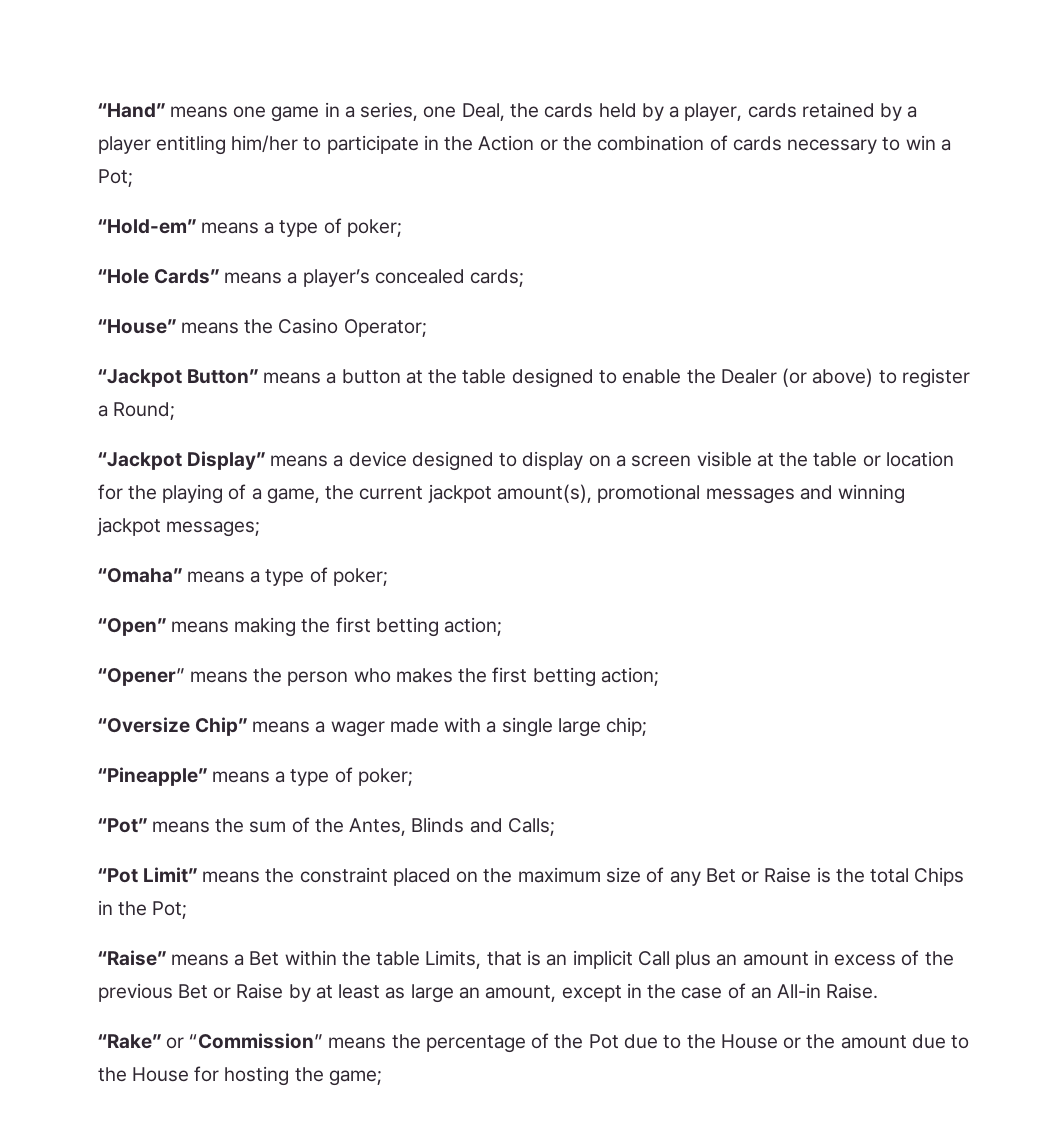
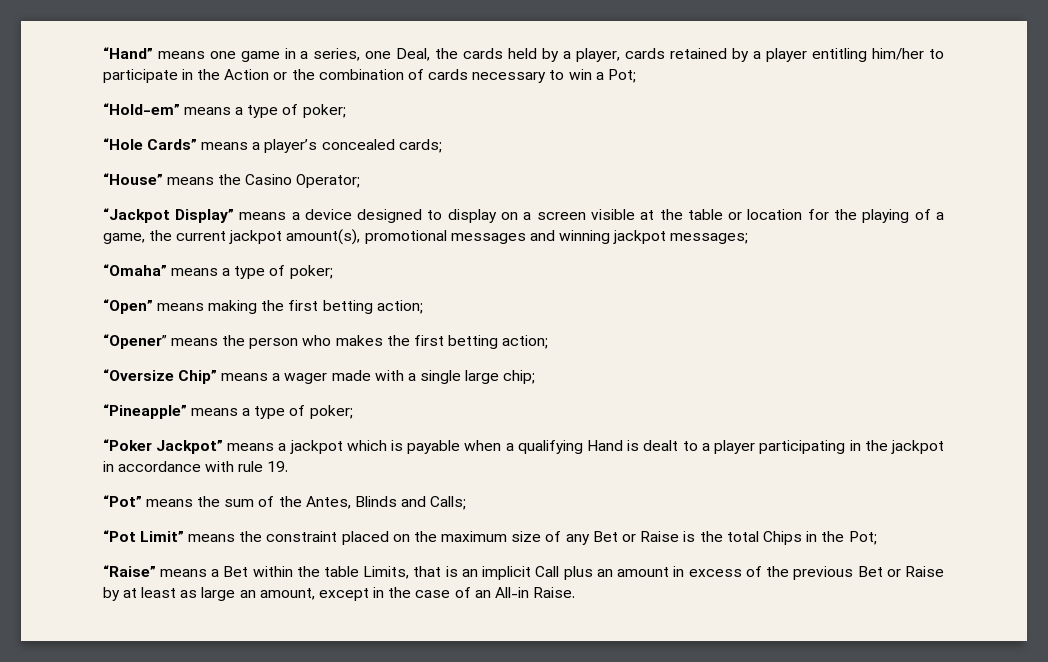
[97,368,970,388] [97,402,175,420] // “Jackpot Button” means a button at the table designed to enable the Dealer (or above) to register a Round; -> (361, 181) none
(413, 777) none -> [102,439,944,454] [102,461,289,472] // “Poker Jackpot” means a jackpot which is payable when a qualifying Hand is dealt to a player participating in the jackpot in accordance with rule 19.
[97,1033,970,1053] [97,1066,382,1086] // “Rake” or “Commission” means the percentage of the Pot due to the House or the amount due to the House for hosting the game; -> (576, 592) none

